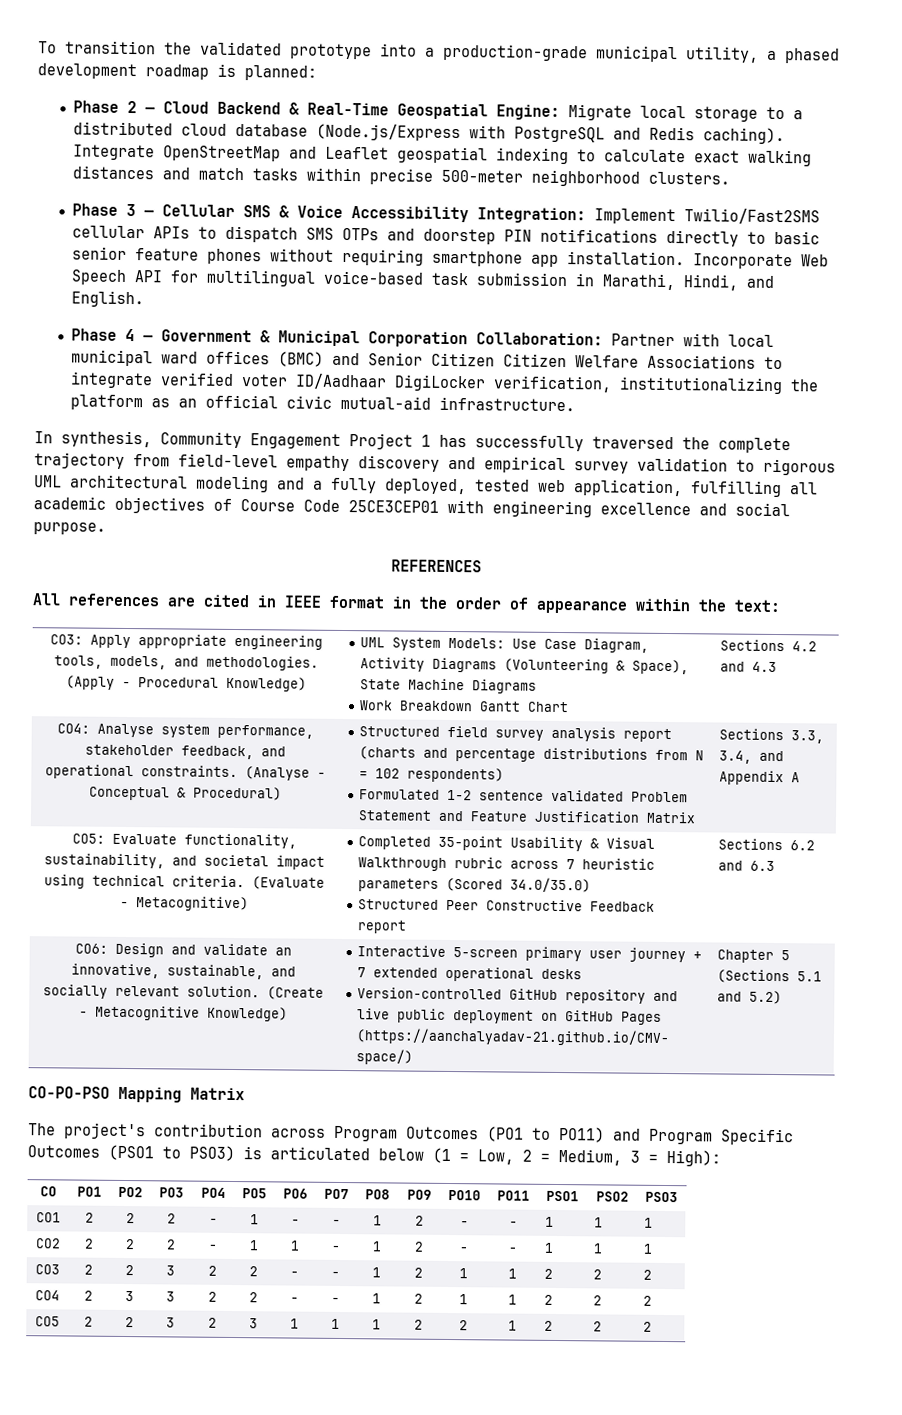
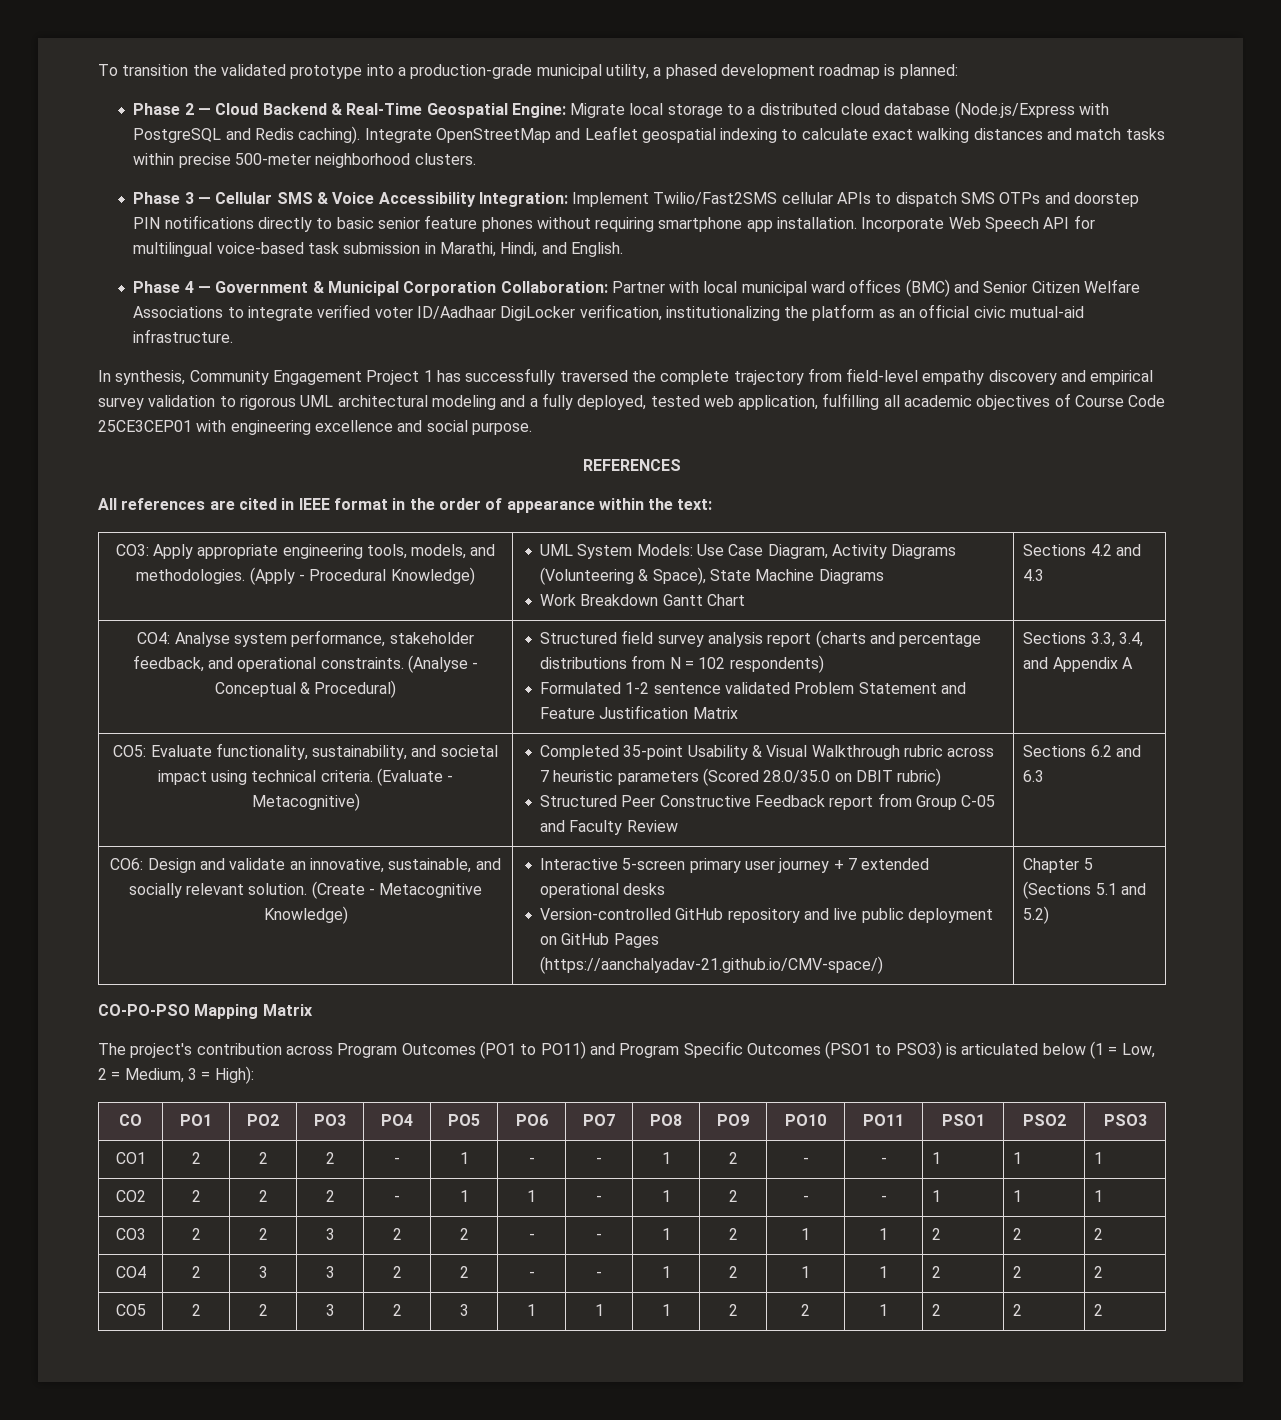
[503,353,568,368] Citizen -> (1080, 287) none
[510,877,592,893] 34.0/35.0) -> [763,768,942,786] 28.0/35.0 on DBIT rubric)
(408, 927) none -> [877,793,996,810] [540,820,678,835] from Group C-05 and Faculty Review

